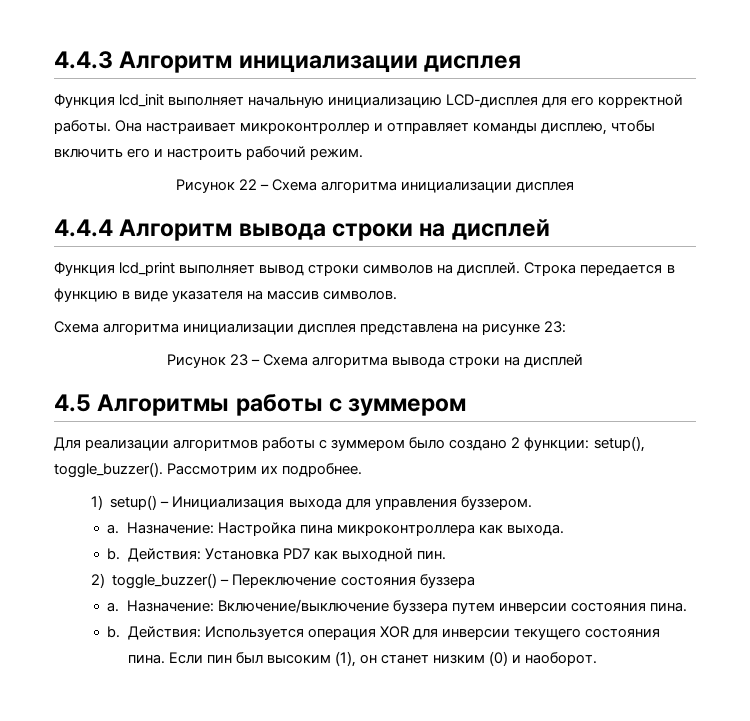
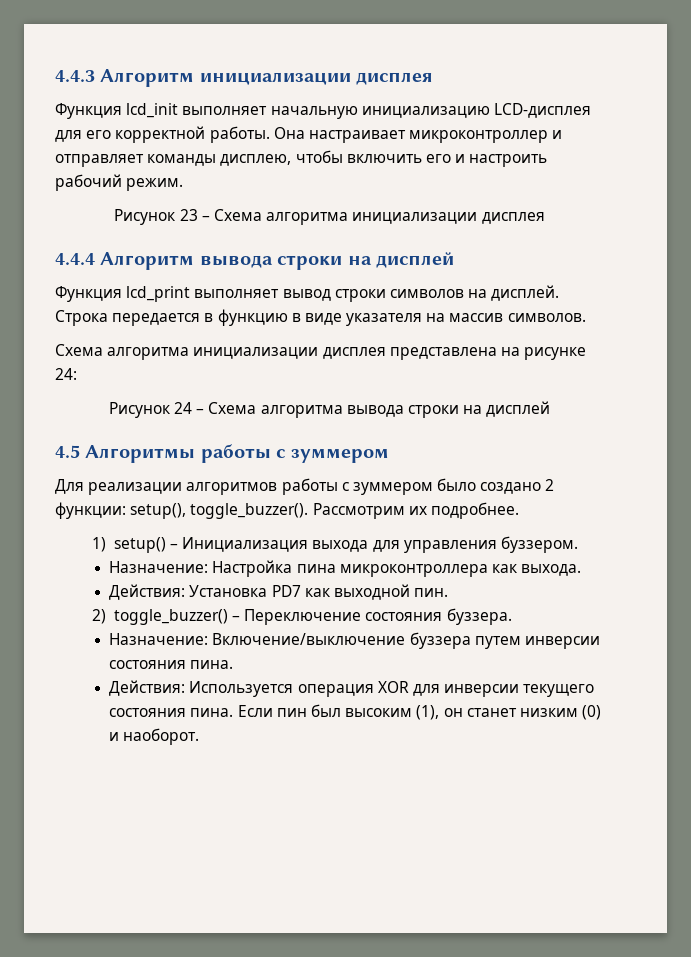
[238,179,257,190] 22 -> [179,209,198,221] 23
[544,321,567,333] [166,354,248,368] 23: // Рисунок 23 -> [55,368,77,380] [108,402,192,418] 24: // Рисунок 24
[107,524,120,534] a. -> (579, 544) none
[107,548,121,560] b. -> (582, 570) none
[419,574,475,588] [107,602,120,612] буззера // a. -> [446,608,512,625] буззера. //
[107,626,121,638] b. -> (234, 664) none

